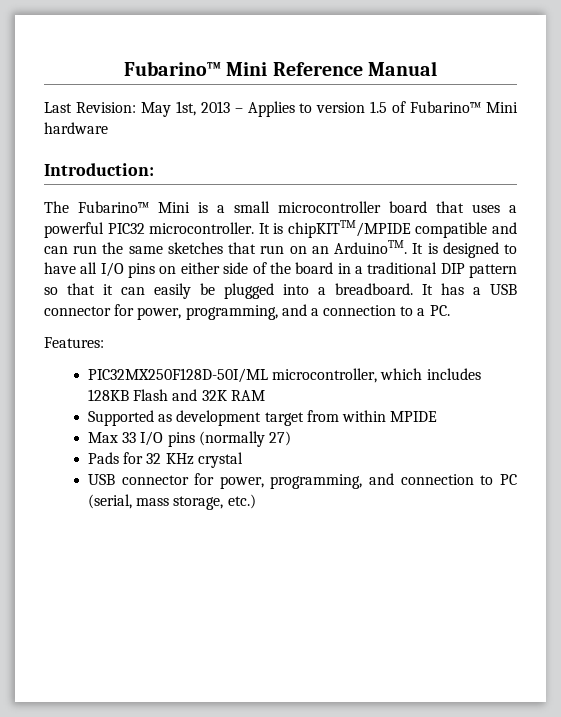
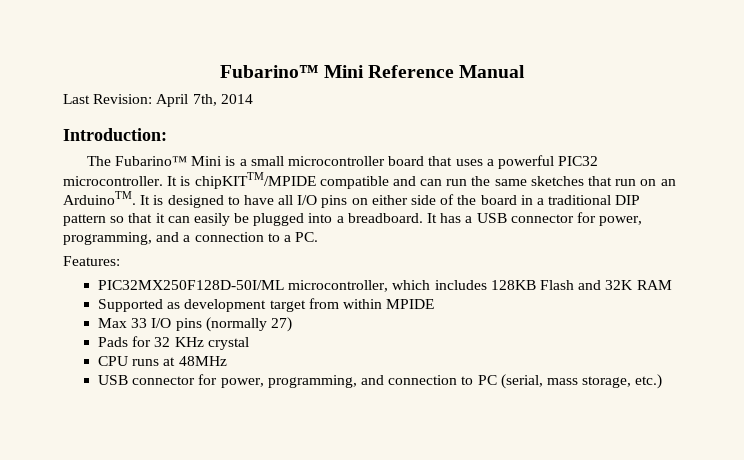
[140,101,518,117] [44,122,108,134] May 1st, 2013 – Applies to version 1.5 of Fubarino™ Mini hardware -> [156,94,253,107] April 7th, 2014
(243, 460) none -> [98,356,227,366] // CPU runs at 48MHz

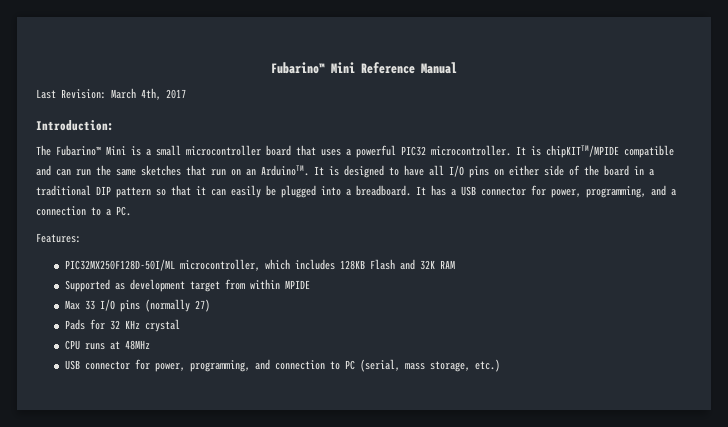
[156,94,253,107] April 7th, 2014 -> [111,88,186,100] March 4th, 2017

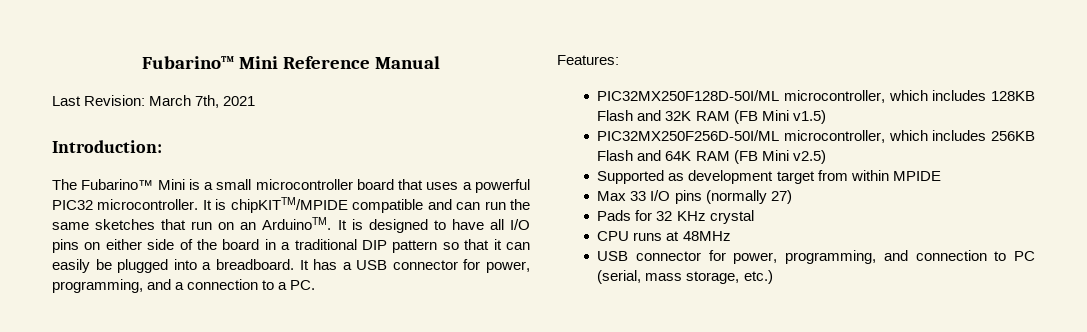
[141,88,186,100] 4th, 2017 -> [195,95,256,108] 7th, 2021
(455, 264) none -> [733,110,826,124] [597,130,1035,143] [597,150,826,164] (FB Mini v1.5) // PIC32MX250F256D-50I/ML microcontroller, which includes 256KB Flash and 64K RAM (FB Mini v2.5)

